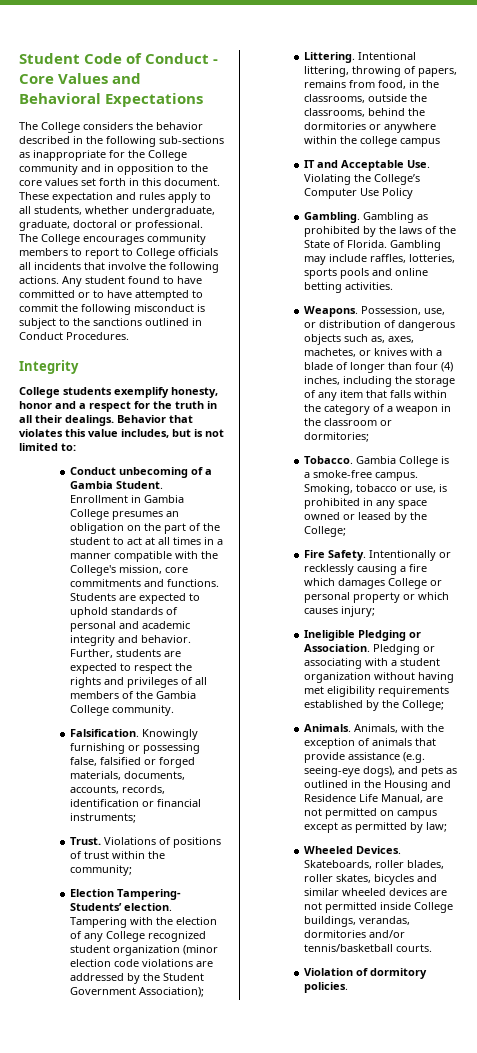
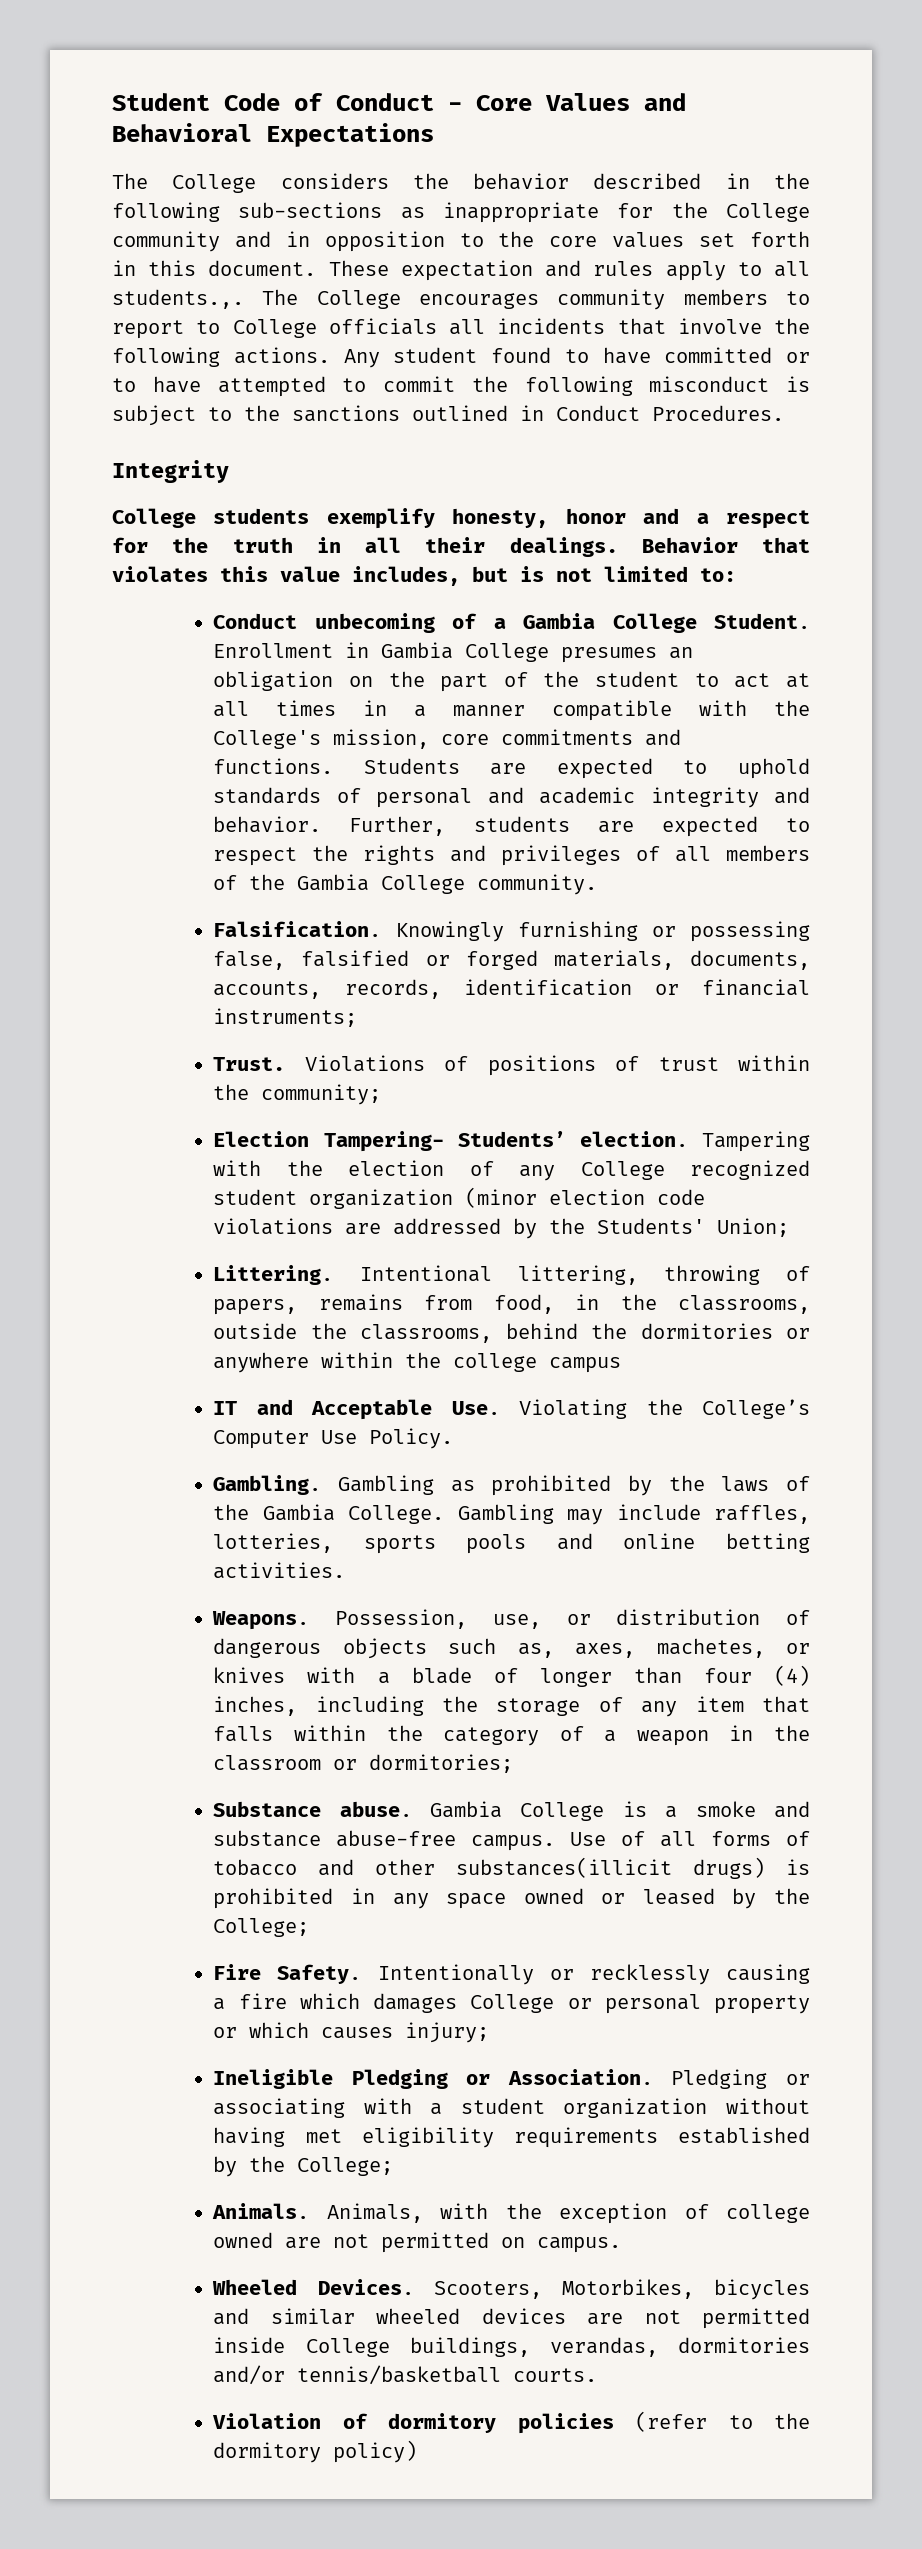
[34,206,215,217] [19,220,203,231] students, whether undergraduate, graduate, doctoral or professional. -> [112,289,244,309] students.,.
(114, 485) none -> [612,613,697,633] College
[163,973,205,981] [70,987,205,997] Student Government Association); -> [597,1218,790,1237] Students' Union;
[382,188,414,199] Policy -> [369,1428,454,1449] Policy.
[304,240,388,248] State of Florida. -> [262,1504,445,1524] Gambia College.
[304,456,354,464] Tobacco. -> [213,1801,412,1817] Substance abuse.
[313,470,419,481] [304,484,437,495] smoke-free campus. Smoking, tobacco or use, -> [695,1801,810,1818] [213,1830,810,1851] [213,1857,766,1879] smoke and substance abuse-free campus. Use of all forms of tobacco and other substances(illicit drugs)
[372,738,437,746] [304,752,426,763] [304,766,458,777] [304,780,452,791] [304,794,444,803] [304,808,438,819] [304,822,448,833] [304,846,402,854] [304,860,445,869] [304,874,372,883] animals that provide assistance (e.g. seeing-eye dogs), and pets as outlined in the Housing and Residence Life Manual, are not permitted on campus except as permitted by law; // Wheeled Devices. Skateboards, roller blades, roller skates, -> [725,2204,810,2223] [213,2232,622,2253] [212,2279,694,2299] college owned are not permitted on campus. // Wheeled Devices. Scooters, Motorbikes,
[304,982,349,993] policies. -> [517,2411,810,2434] [213,2440,418,2463] policies (refer to the dormitory policy)

